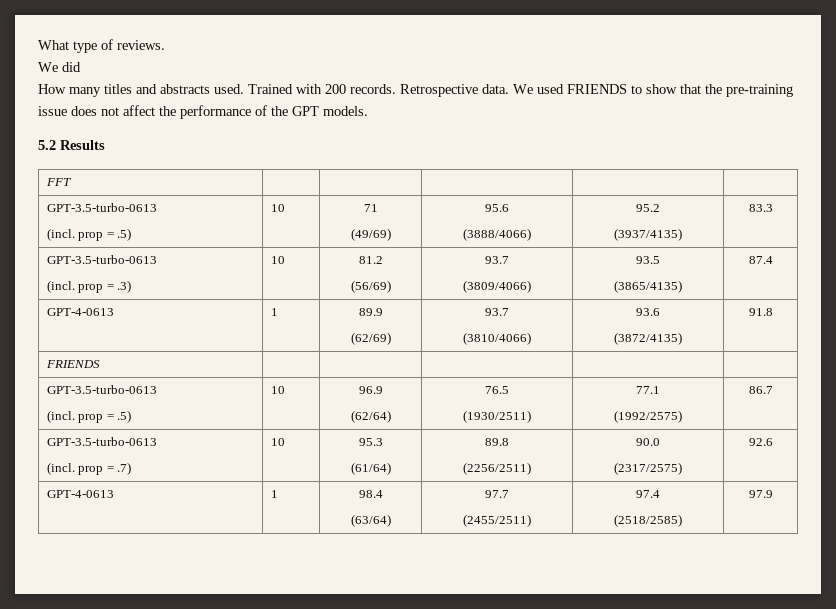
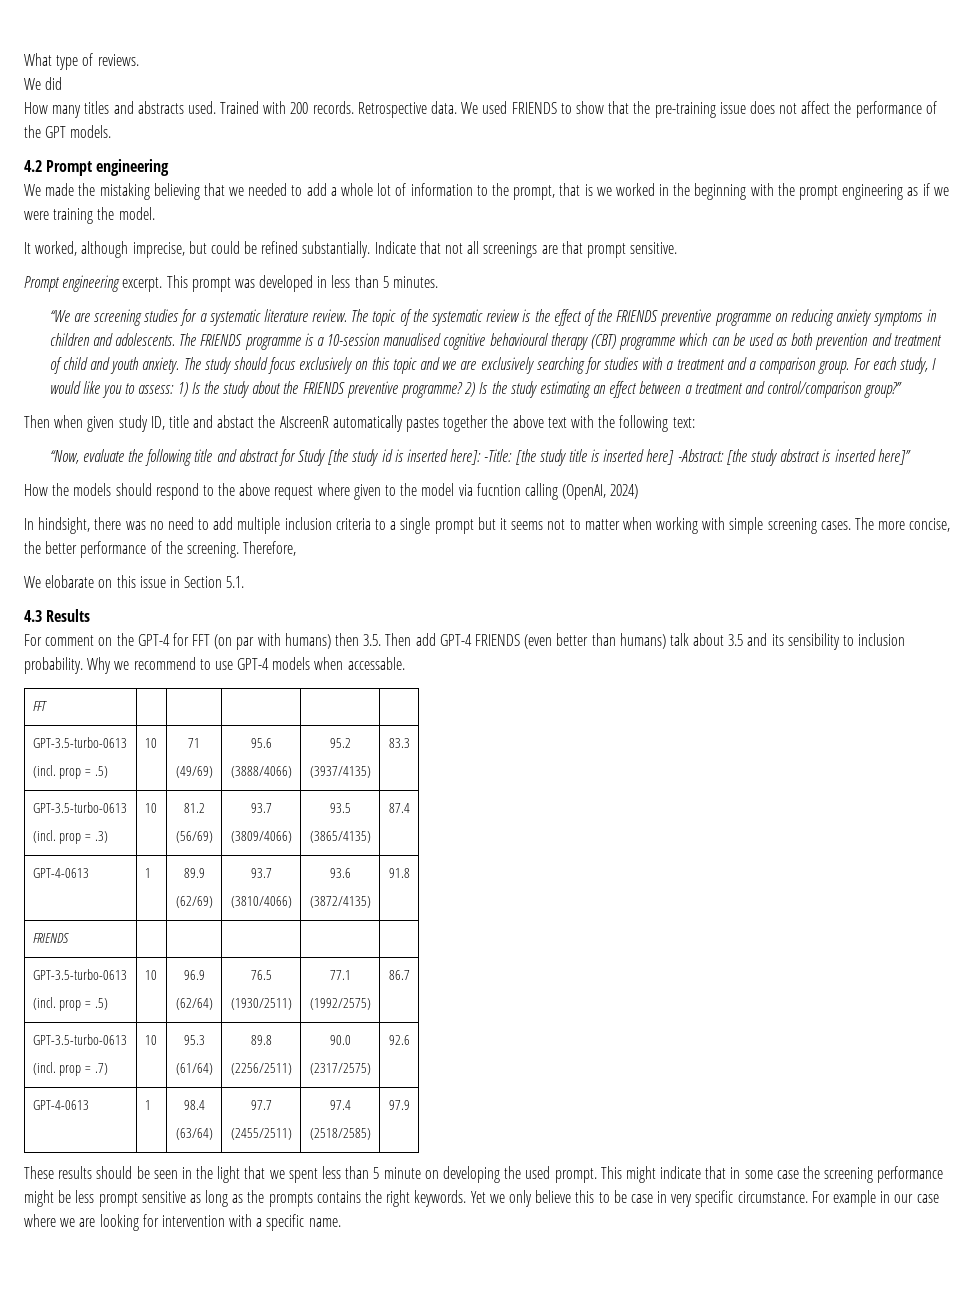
[38,140,105,150] 5.2 Results -> [24,159,170,176] [24,183,949,200] [24,207,155,224] [24,241,678,258] [24,275,439,292] [49,309,937,326] [49,333,942,350] [49,357,937,374] [49,381,903,398] [24,415,695,432] [49,449,911,466] [24,483,639,500] [24,517,951,534] [24,541,297,558] [24,575,245,588] [24,609,91,622] [24,633,906,650] [24,657,405,674] 4.2 Prompt engineering // We made the mistaking believing that we needed to add a whole lot of information to the prompt, that is we worked in the beginning with the prompt engineering as if we were training the model. // It worked, although imprecise, but could be refined substantially. Indicate that not all screenings are that prompt sensitive. // Prompt engineering excerpt. This prompt was developed in less than 5 minutes. // “We are screening studies for a systematic literature review. The topic of the systematic review is the effect of the FRIENDS preventive programme on reducing anxiety symptoms in children and adolescents. The FRIENDS programme is a 10-session manualised cognitive behavioural therapy (CBT) programme which can be used as both prevention and treatment of child and youth anxiety. The study should focus exclusively on this topic and we are exclusively searching for studies with a treatment and a comparison group. For each study, I would like you to assess: 1) Is the study about the FRIENDS preventive programme? 2) Is the study estimating an effect between a treatment and control/comparison group?” // Then when given study ID, title and abstact the AIscreenR automatically pastes together the above text with the following text: // “Now, evaluate the following title and abstract for Study [the study id is inserted here]: -Title: [the study title is inserted here] -Abstract: [the study abstract is inserted here]” // How the models should respond to the above request where given to the model via fucntion calling (OpenAI, 2024) // In hindsight, there was no need to add multiple inclusion criteria to a single prompt but it seems not to matter when working with simple screening cases. The more concise, the better performance of the screening. Therefore, // We elobarate on this issue in Section 5.1. // 4.3 Results // For comment on the GPT-4 for FFT (on par with humans) then 3.5. Then add GPT-4 FRIENDS (even better than humans) talk about 3.5 and its sensibility to inclusion probability. Why we recommend to use GPT-4 models when accessable.
(773, 494) none -> [24,1166,944,1183] [24,1190,939,1207] [24,1214,341,1231] // These results should be seen in the light that we spent less than 5 minute on developing the used prompt. This might indicate that in some case the screening performance might be less prompt sensitive as long as the prompts contains the right keywords. Yet we only believe this to be case in very specific circumstance. For example in our case where we are looking for intervention with a specific name.

